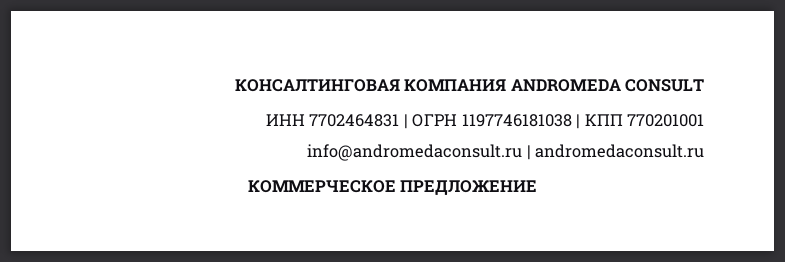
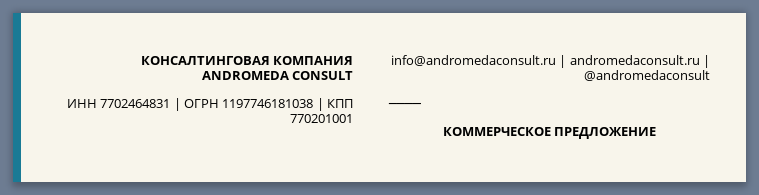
(507, 85) none -> (353, 60) //
(704, 151) none -> [703,55,710,68] [584,70,710,81] [388,102,421,108] | @andromedaconsult // ────

